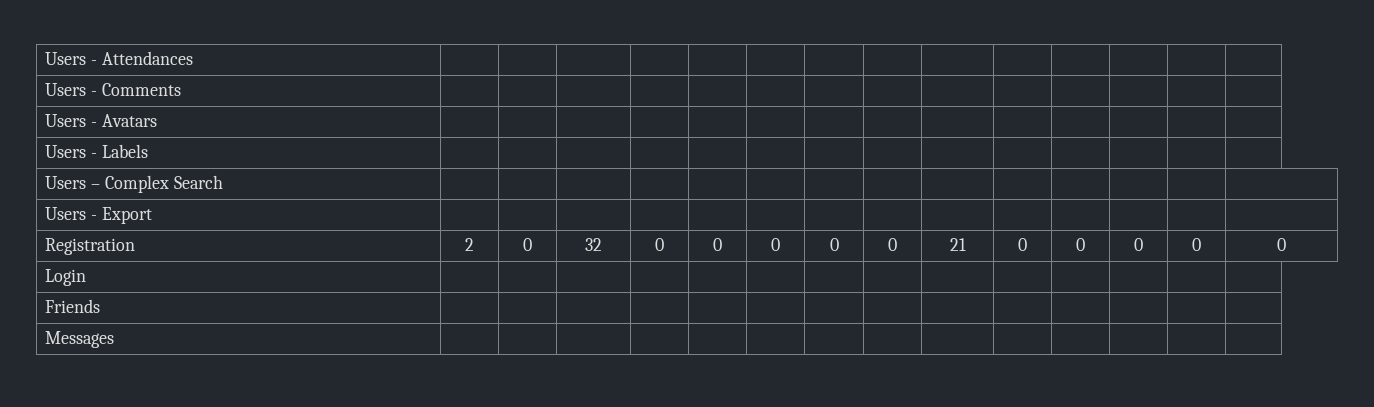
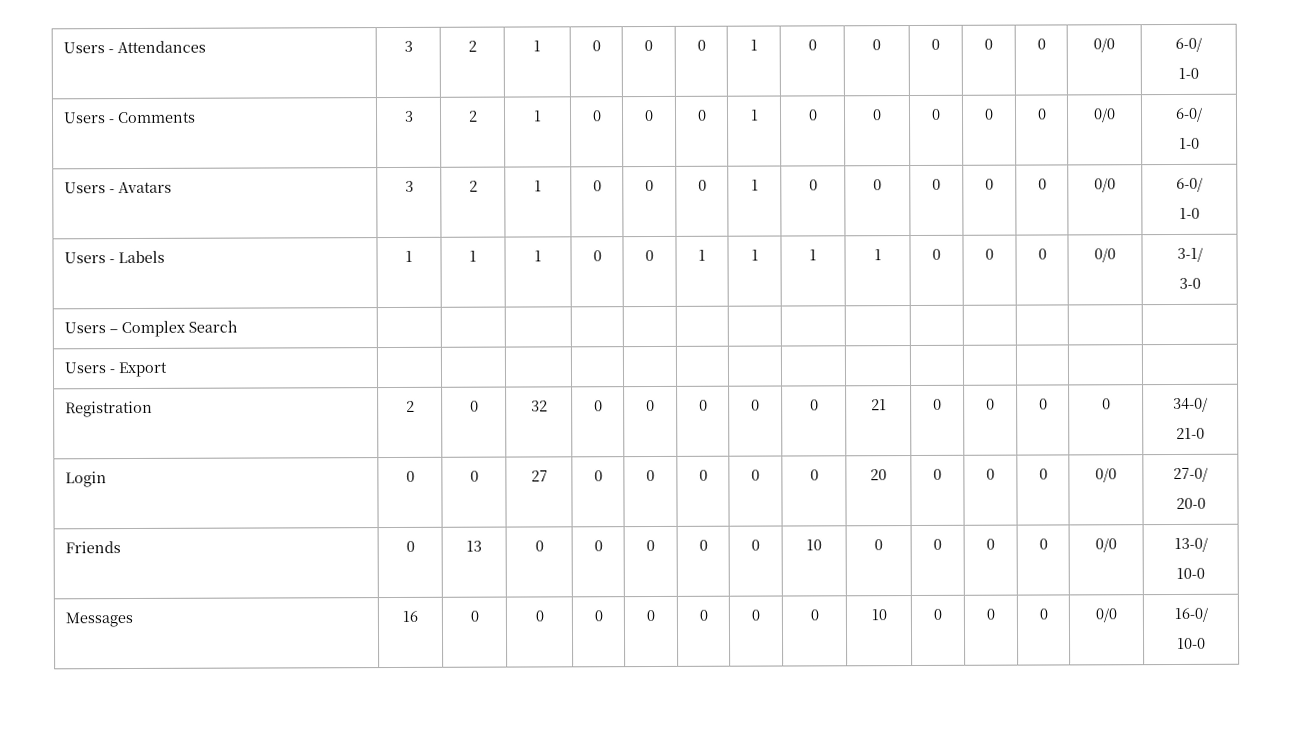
[45,83,181,96] [45,114,157,127] [45,144,148,158] | | | | | | | | | | | | | // Users - Comments | | | | | | | | | | | | | | // Users - Avatars | | | | | | | | | | | | | | // Users - Labels | | | | | | | | | | | | | | -> [403,40,413,52] [467,40,477,52] [533,40,541,52] [591,40,601,52] [644,40,653,52] [696,39,706,51] [749,39,758,51] [807,39,817,51] [872,39,881,51] [931,38,940,50] [984,38,993,50] [1036,38,1046,50] [1093,38,1115,53] [1175,37,1202,52] [1178,67,1199,79] [62,111,196,124] [403,110,414,122] [467,110,478,122] [533,110,542,122] [591,110,602,122] [644,110,654,122] [696,109,707,121] [749,109,759,121] [807,109,818,121] [872,109,882,121] [931,108,941,120] [984,108,994,120] [1036,108,1047,120] [1093,108,1116,123] [1175,107,1203,122] [1179,137,1200,149] [63,181,172,194] [404,180,414,192] [468,180,478,192] [534,180,542,192] [592,180,602,192] [645,180,654,192] [697,179,707,191] [750,179,759,191] [808,179,818,191] [873,179,882,191] [932,178,941,190] [985,178,994,190] [1037,178,1047,190] [1094,178,1116,193] [1176,177,1203,192] [1179,207,1200,219] [63,250,165,264] [405,250,413,262] [469,250,477,262] [534,250,542,262] [592,250,602,262] [645,250,654,262] [698,249,706,261] [750,249,759,261] [809,249,817,261] [873,249,882,261] [932,248,941,260] [985,248,994,260] [1037,248,1047,260] [1094,248,1116,263] [1176,247,1203,262] [1178,277,1201,289] 3 | 2 | 1 | 0 | 0 | 0 | 1 | 0 | 0 | 0 | 0 | 0 | 0/0 | 6-0/ // 1-0 // Users - Comments | 3 | 2 | 1 | 0 | 0 | 0 | 1 | 0 | 0 | 0 | 0 | 0 | 0/0 | 6-0/ // 1-0 // Users - Avatars | 3 | 2 | 1 | 0 | 0 | 0 | 1 | 0 | 0 | 0 | 0 | 0 | 0/0 | 6-0/ // 1-0 // Users - Labels | 1 | 1 | 1 | 0 | 0 | 1 | 1 | 1 | 1 | 0 | 0 | 0 | 0/0 | 3-1/ // 3-0
[1277,238,1286,251] 0 -> [1173,397,1208,413] [1176,427,1205,439] 34-0/ // 21-0
[45,299,101,313] [45,331,115,348] | | | | | | | | | | | | | // Friends | | | | | | | | | | | | | | // Messages | | | | | | | | | | | | | | -> [405,470,415,482] [469,470,479,482] [530,470,548,482] [593,470,603,482] [646,469,655,482] [698,469,708,481] [751,469,760,481] [809,469,819,481] [870,469,887,481] [933,468,942,480] [986,468,995,480] [1038,468,1048,480] [1095,468,1117,483] [1173,467,1208,483] [1175,497,1206,509] [64,541,121,554] [405,540,415,552] [466,540,482,552] [534,540,544,552] [593,540,603,552] [646,539,655,552] [698,539,708,551] [751,539,760,551] [806,539,822,551] [874,539,883,551] [933,538,942,550] [986,538,995,550] [1038,538,1048,550] [1095,538,1117,553] [1173,537,1208,553] [1176,567,1205,579] [64,612,133,628] [402,610,418,622] [469,610,479,622] [534,610,544,622] [593,610,603,622] [646,609,655,622] [698,609,708,621] [751,609,760,621] [809,609,819,621] [870,609,887,621] [933,608,942,620] [986,608,995,620] [1038,608,1048,620] [1095,608,1117,623] [1173,607,1208,623] [1177,637,1206,649] 0 | 0 | 27 | 0 | 0 | 0 | 0 | 0 | 20 | 0 | 0 | 0 | 0/0 | 27-0/ // 20-0 // Friends | 0 | 13 | 0 | 0 | 0 | 0 | 0 | 10 | 0 | 0 | 0 | 0 | 0/0 | 13-0/ // 10-0 // Messages | 16 | 0 | 0 | 0 | 0 | 0 | 0 | 0 | 10 | 0 | 0 | 0 | 0/0 | 16-0/ // 10-0

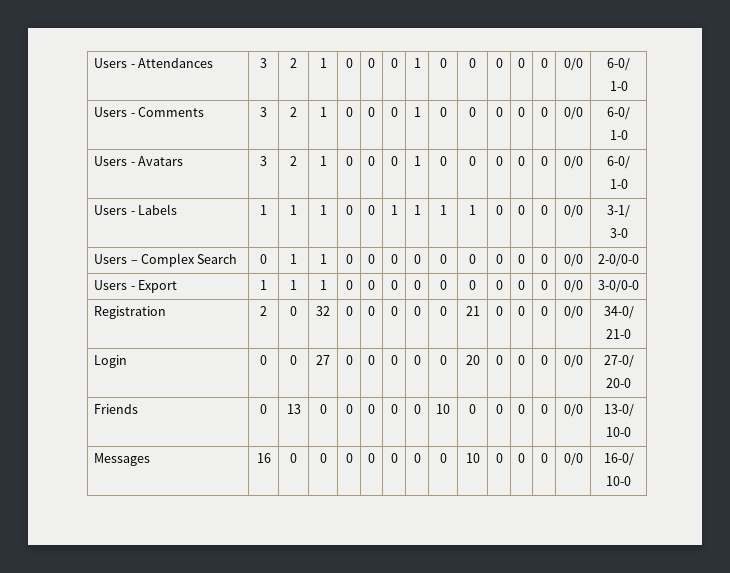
[63,361,168,378] | | | | | | | | | | | | | // Users - Export | | | | | | | | | | | | | | -> [260,254,267,264] [290,254,297,264] [319,254,327,264] [345,254,353,264] [368,254,375,264] [390,254,398,264] [413,254,421,264] [439,254,447,264] [469,254,476,264] [495,254,503,264] [518,254,525,264] [540,254,548,264] [563,254,583,267] [598,254,639,267] [94,280,178,293] [260,280,267,290] [290,280,297,290] [319,280,327,290] [345,280,353,290] [368,280,375,290] [390,280,398,290] [413,280,421,290] [439,280,447,290] [469,280,476,290] [495,280,503,290] [518,280,525,290] [540,280,548,290] [563,280,583,293] [598,280,639,293] 0 | 1 | 1 | 0 | 0 | 0 | 0 | 0 | 0 | 0 | 0 | 0 | 0/0 | 2-0/0-0 // Users - Export | 1 | 1 | 1 | 0 | 0 | 0 | 0 | 0 | 0 | 0 | 0 | 0 | 0/0 | 3-0/0-0
[1101,398,1111,410] 0 -> [563,306,583,319] 0/0

